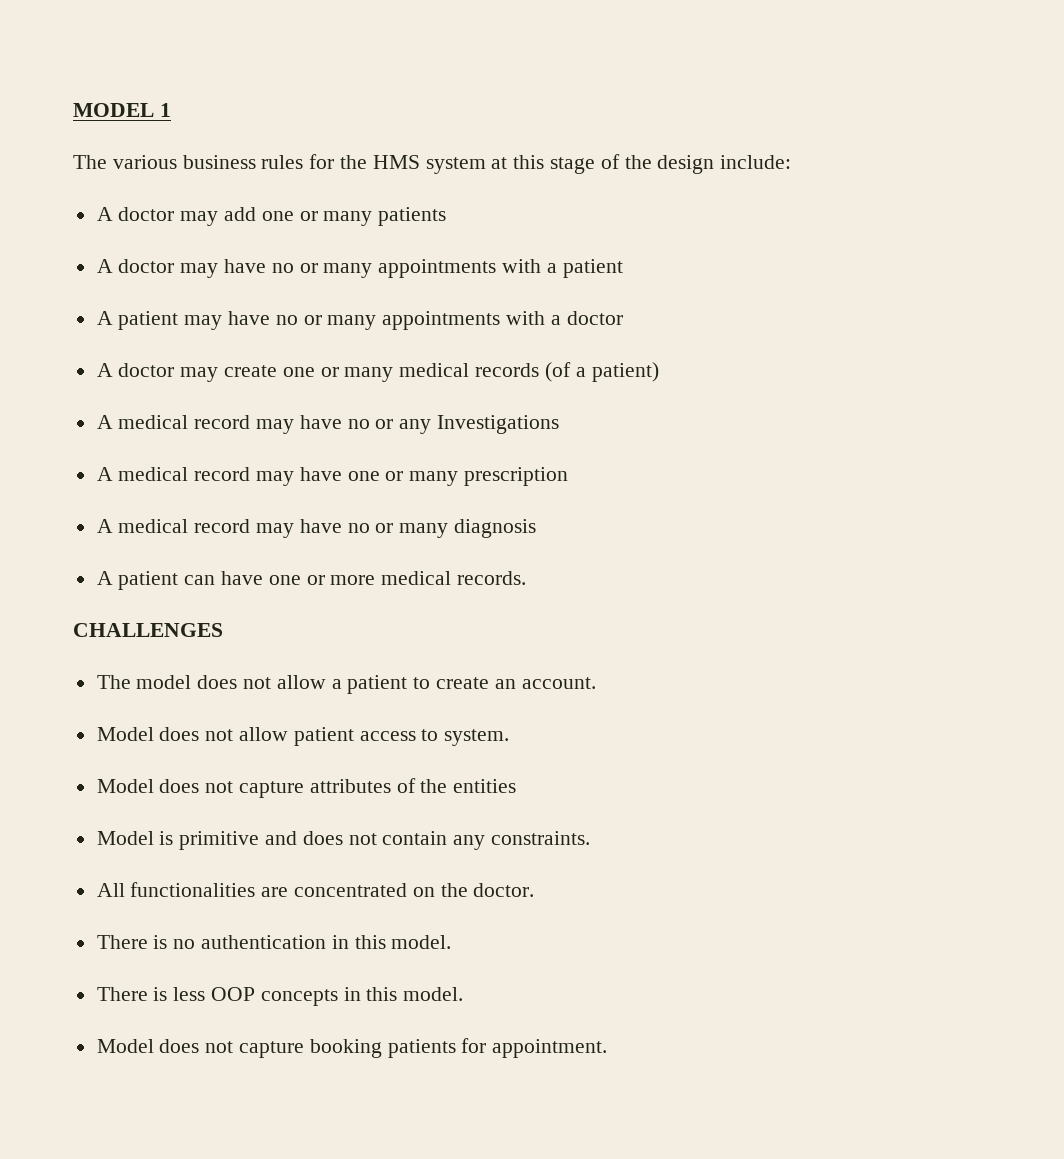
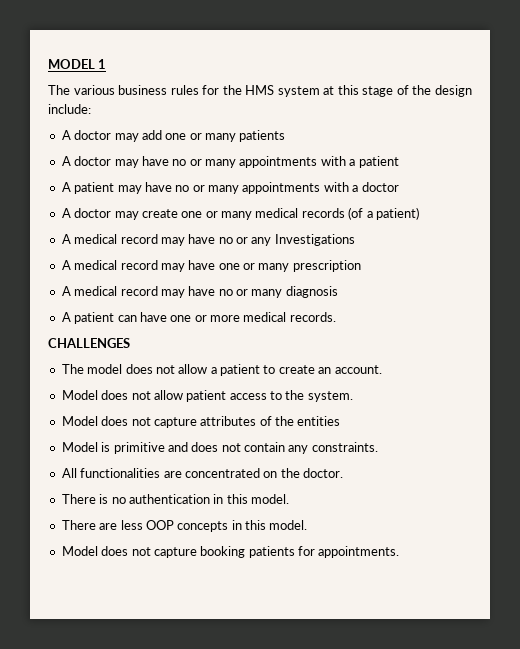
(439, 735) none -> [285,390,305,400] the
[153,987,168,1001] is -> [99,523,118,530] are
[492,1039,608,1058] appointment. -> [318,546,400,558] appointments.

